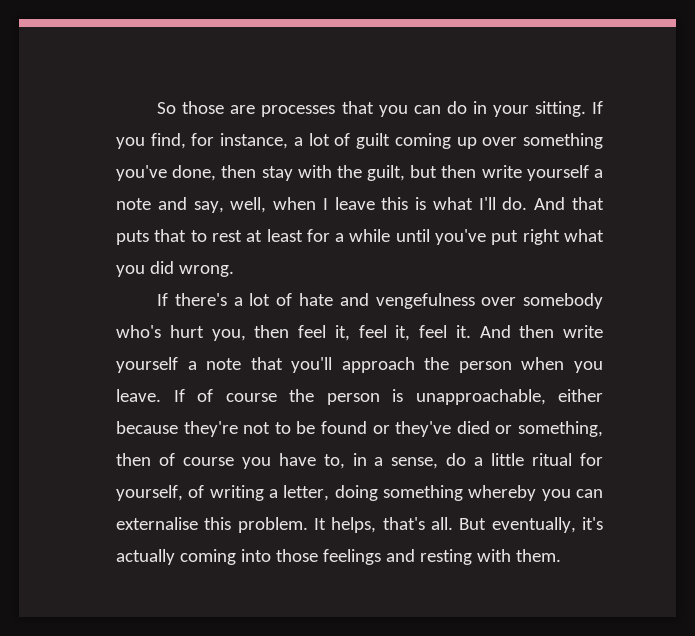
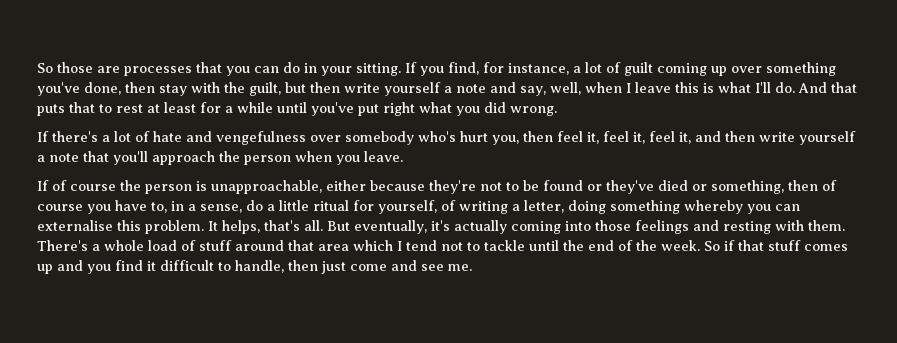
[455,325,511,338] it. And -> [679,131,721,144] it, and
(161, 395) none -> (403, 156) //
(561, 555) none -> [37,240,848,251] [37,260,472,274] There's a whole load of stuff around that area which I tend not to tackle until the end of the week. So if that stuff comes up and you find it difficult to handle, then just come and see me.

